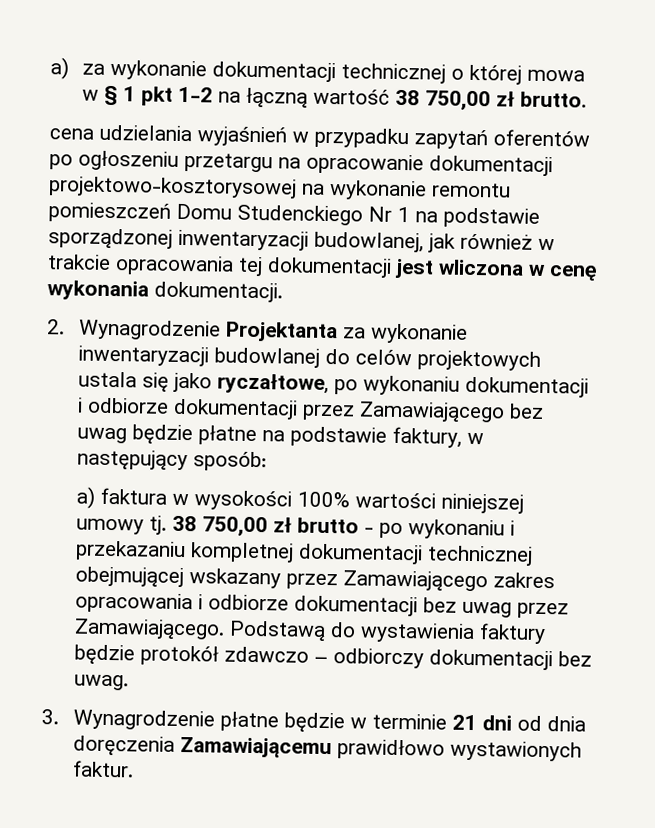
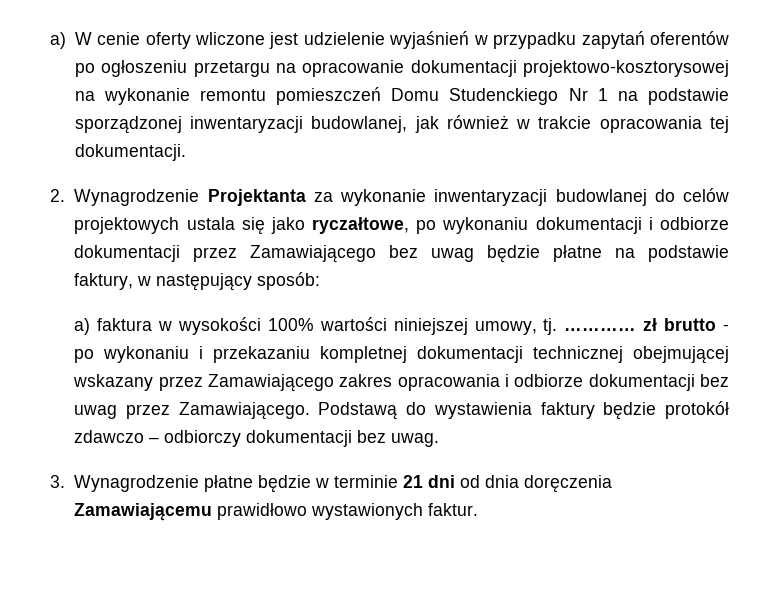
[50,57,586,85] [82,85,588,111] [49,124,192,142] a) za wykonanie dokumentacji technicznej o której mowa w § 1 pkt 1-2 na łączną wartość 38 750,00 zł brutto. // cena udzielania -> [50,32,385,49] a) W cenie oferty wliczone jest udzielenie
[267,257,597,281] [47,280,149,301] dokumentacji jest wliczona w cenę wykonania -> (729, 124) none
[76,515,269,537] umowy tj. 38 750,00 -> [474,318,637,335] umowy, tj. …………

